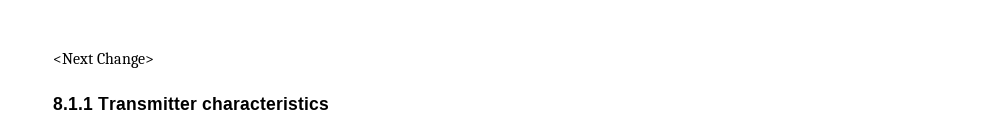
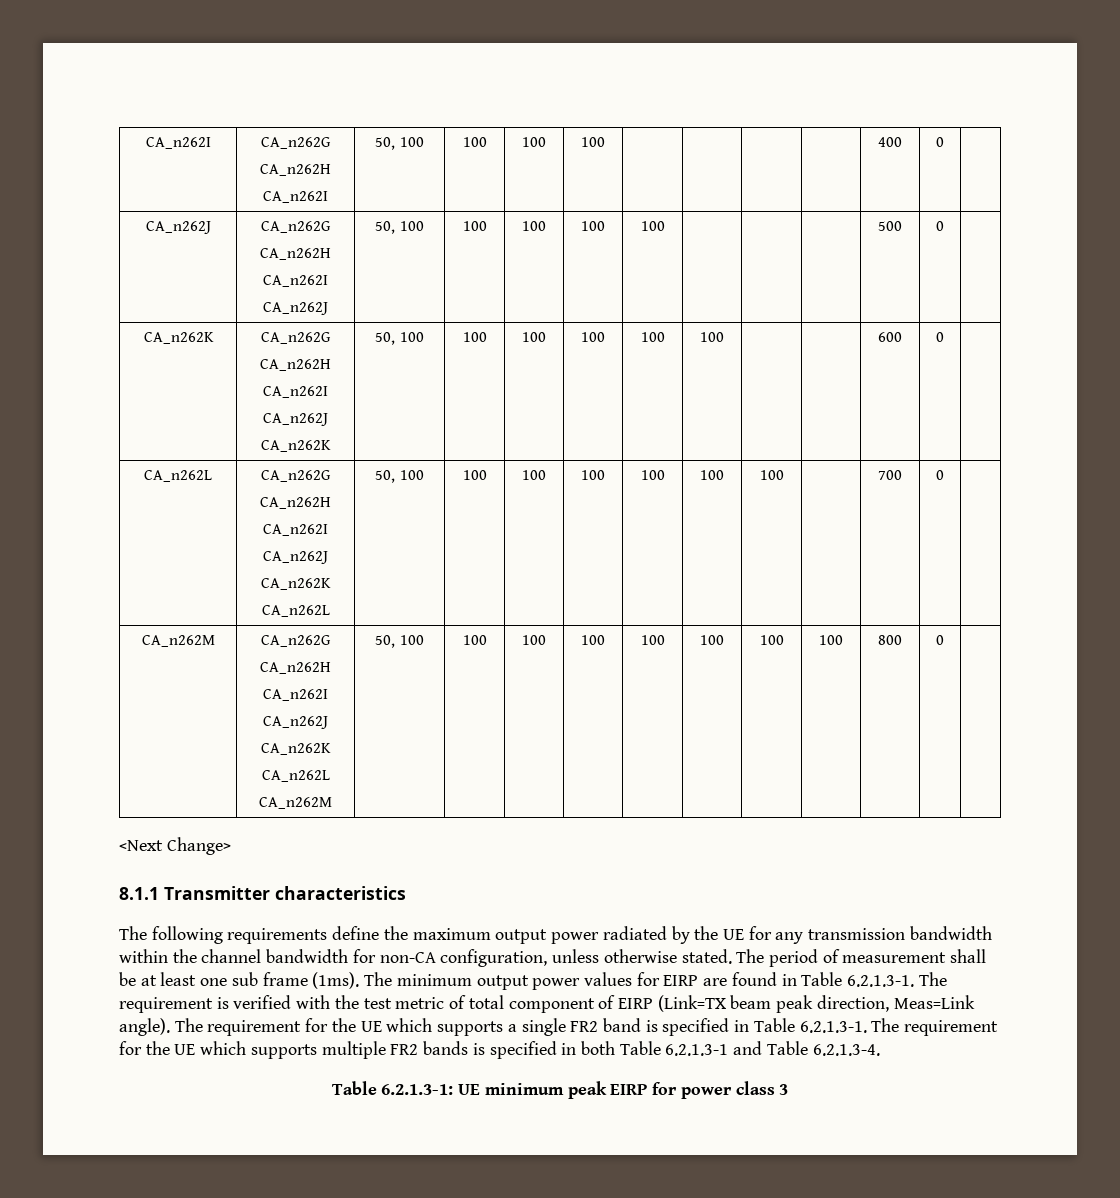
(53, 58) none -> [145,137,211,149] [261,137,331,149] [260,164,331,176] [263,191,328,203] [375,137,424,150] [462,137,487,147] [522,137,546,147] [581,137,605,147] [878,137,902,147] [936,137,944,147] [145,221,211,234] [261,221,331,233] [260,248,331,260] [263,275,328,287] [263,302,328,315] [375,221,424,234] [462,221,487,231] [522,221,546,231] [581,221,605,231] [640,221,665,231] [878,221,902,231] [936,221,944,231] [143,332,214,344] [261,332,331,344] [260,359,331,371] [263,386,328,398] [263,413,328,426] [261,440,331,452] [375,332,424,345] [462,332,487,342] [522,332,546,342] [581,332,605,342] [640,332,665,342] [700,332,724,342] [878,332,902,342] [936,332,944,342] [144,470,212,482] [261,470,331,482] [260,497,331,509] [263,524,328,536] [263,551,328,564] [261,578,331,590] [261,605,330,617] [375,470,424,483] [462,470,487,480] [522,470,546,480] [581,470,605,480] [640,470,665,480] [700,470,724,480] [759,470,784,480] [878,470,902,480] [936,470,944,480] [141,635,215,647] [261,635,331,647] [260,662,331,674] [263,689,328,701] [263,716,328,729] [261,743,331,755] [261,770,330,782] [259,797,332,809] [375,635,424,648] [462,635,487,645] [522,635,546,645] [581,635,605,645] [640,635,665,645] [700,635,724,645] [759,635,784,645] [819,635,843,645] [878,635,902,645] [936,635,944,645] CA_n262I | CA_n262G // CA_n262H // CA_n262I | 50, 100 | 100 | 100 | 100 | | | | | 400 | 0 | // CA_n262J | CA_n262G // CA_n262H // CA_n262I // CA_n262J | 50, 100 | 100 | 100 | 100 | 100 | | | | 500 | 0 | // CA_n262K | CA_n262G // CA_n262H // CA_n262I // CA_n262J // CA_n262K | 50, 100 | 100 | 100 | 100 | 100 | 100 | | | 600 | 0 | // CA_n262L | CA_n262G // CA_n262H // CA_n262I // CA_n262J // CA_n262K // CA_n262L | 50, 100 | 100 | 100 | 100 | 100 | 100 | 100 | | 700 | 0 | // CA_n262M | CA_n262G // CA_n262H // CA_n262I // CA_n262J // CA_n262K // CA_n262L // CA_n262M | 50, 100 | 100 | 100 | 100 | 100 | 100 | 100 | 100 | 800 | 0 | //
(329, 103) none -> [119,926,992,944] [119,949,987,967] [119,972,947,990] [119,995,975,1013] [119,1018,999,1036] [119,1041,880,1059] [331,1081,789,1099] // The following requirements define the maximum output power radiated by the UE for any transmission bandwidth within the channel bandwidth for non-CA configuration, unless otherwise stated. The period of measurement shall be at least one sub frame (1ms). The minimum output power values for EIRP are found in Table 6.2.1.3-1. The requirement is verified with the test metric of total component of EIRP (Link=TX beam peak direction, Meas=Link angle). The requirement for the UE which supports a single FR2 band is specified in Table 6.2.1.3-1. The requirement for the UE which supports multiple FR2 bands is specified in both Table 6.2.1.3-1 and Table 6.2.1.3-4. // Table 6.2.1.3-1: UE minimum peak EIRP for power class 3

